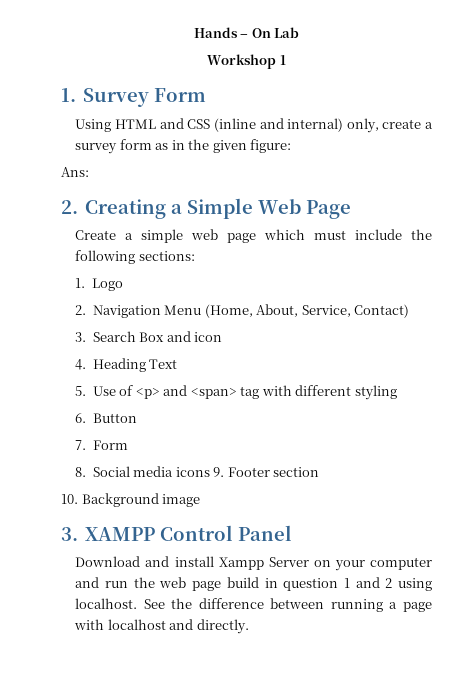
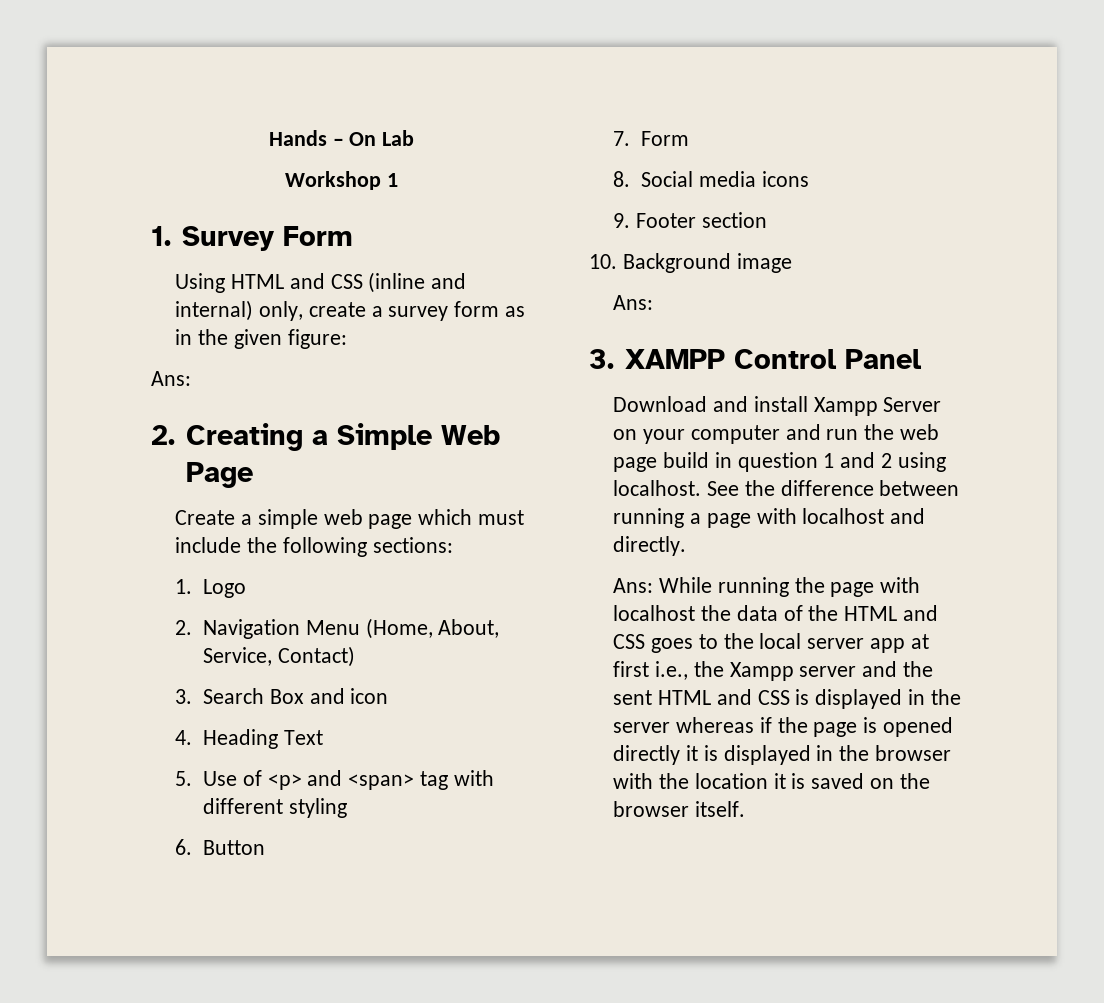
(210, 472) none -> (809, 179) //
(201, 500) none -> [613,295,654,310] // Ans:
(249, 626) none -> [613,577,921,597] [613,605,939,621] [613,633,929,653] [613,661,934,681] [613,689,961,709] [613,717,954,737] [613,745,952,765] [613,773,930,789] [613,801,745,817] // Ans: While running the page with localhost the data of the HTML and CSS goes to the local server app at first i.e., the Xampp server and the sent HTML and CSS is displayed in the server whereas if the page is opened directly it is displayed in the browser with the location it is saved on the browser itself.

